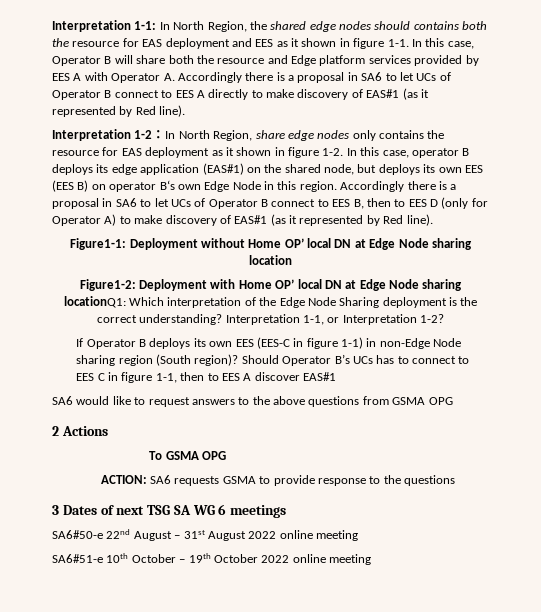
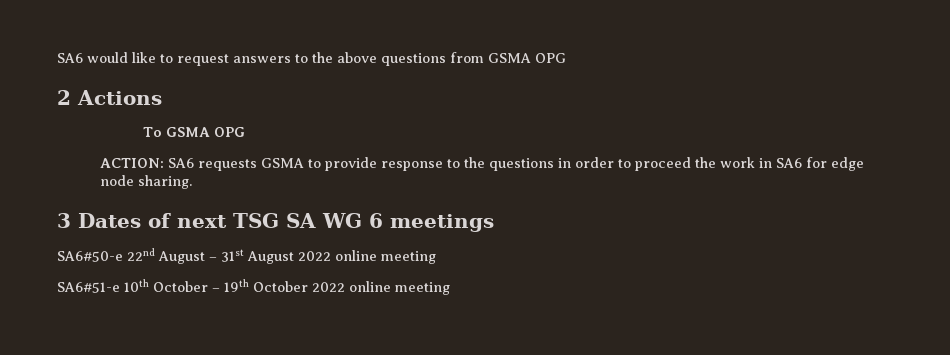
[52,20,488,32] [52,38,474,49] [52,55,479,66] [52,72,451,83] [52,88,429,100] [52,105,186,117] [52,129,445,141] [52,147,470,158] [52,163,483,175] [52,180,457,192] [52,197,488,209] [52,214,433,226] [70,238,472,250] [249,255,292,265] [79,279,463,291] [63,296,478,308] [96,314,445,325] [76,337,462,349] [76,354,470,366] [76,372,337,383] Interpretation 1-1: In North Region, the shared edge nodes should contains both the resource for EAS deployment and EES as it shown in figure 1-1. In this case, Operator B will share both the resource and Edge platform services provided by EES A with Operator A. Accordingly there is a proposal in SA6 to let UCs of Operator B connect to EES A directly to make discovery of EAS#1 (as it represented by Red line). // Interpretation 1-2：In North Region, share edge nodes only contains the resource for EAS deployment as it shown in figure 1-2. In this case, operator B deploys its edge application (EAS#1) on the shared node, but deploys its own EES (EES B) on operator B‘s own Edge Node in this region. Accordingly there is a proposal in SA6 to let UCs of Operator B connect to EES B, then to EES D (only for Operator A) to make discovery of EAS#1 (as it represented by Red line). // Figure1-1: Deployment without Home OP’ local DN at Edge Node sharing location // Figure1-2: Deployment with Home OP’ local DN at Edge Node sharing locationQ1: Which interpretation of the Edge Node Sharing deployment is the correct understanding? Interpretation 1-1, or Interpretation 1-2? // If Operator B deploys its own EES (EES-C in figure 1-1) in non-Edge Node sharing region (South region)? Should Operator B’s UCs has to connect to EES C in figure 1-1, then to EES A discover EAS#1 // -> (57, 58) none
(456, 480) none -> [557,157,864,171] [99,175,192,189] in order to proceed the work in SA6 for edge node sharing.

